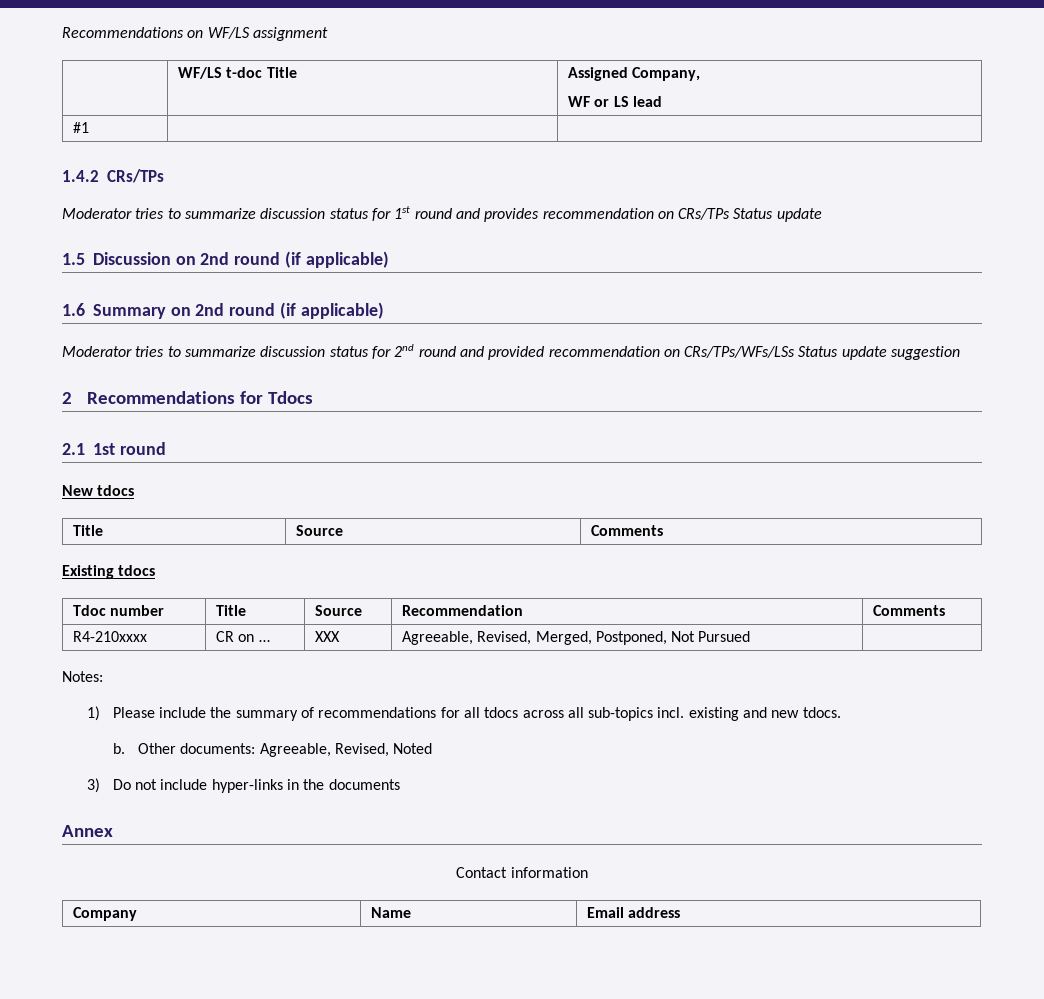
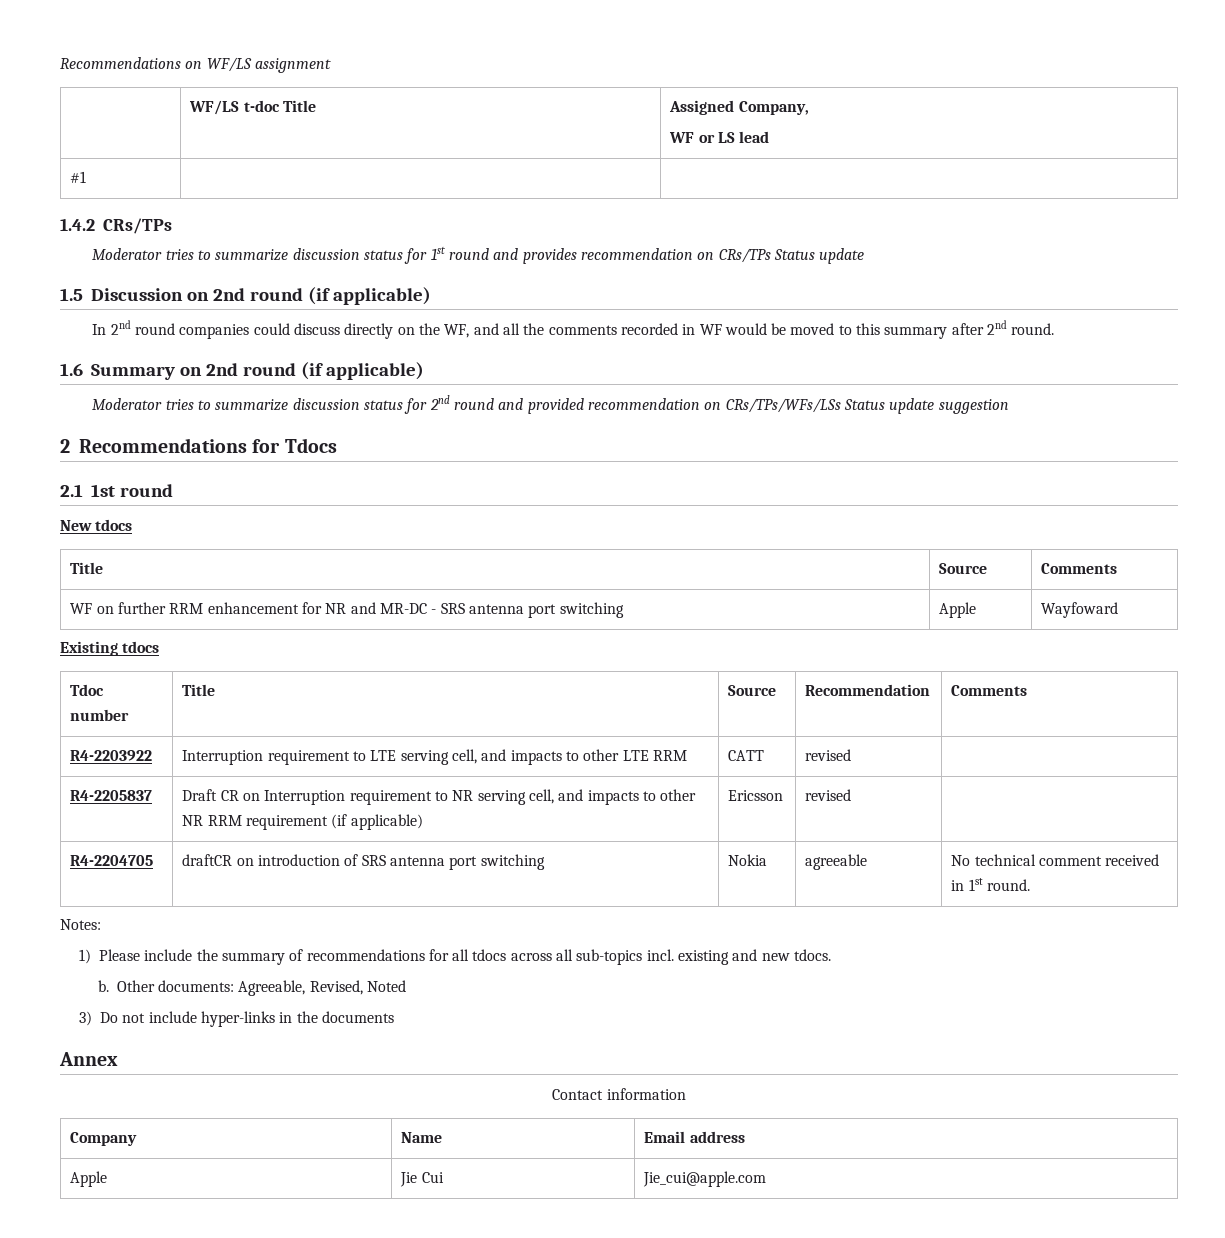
(389, 259) none -> [92,320,1055,339] // In 2nd round companies could discuss directly on the WF, and all the comments recorded in WF would be moved to this summary after 2nd round.
(663, 530) none -> [70,602,624,618] [939,602,977,618] [1041,602,1119,618] // WF on further RRM enhancement for NR and MR-DC - SRS antenna port switching | Apple | Wayfoward
[72,631,147,642] [215,631,270,642] [314,631,340,642] [401,631,751,645] R4-210xxxx | CR on … | XXX | Agreeable, Revised, Merged, Postponed, Not Pursued | -> [70,750,153,761] [182,749,687,765] [728,750,765,761] [805,749,852,761] [70,790,153,801] [182,789,697,805] [182,814,423,830] [728,790,784,801] [805,789,852,801] [70,855,154,866] [182,854,545,870] [728,854,768,866] [805,854,868,870] [951,854,1160,866] [951,878,1030,891] R4-2203922 | Interruption requirement to LTE serving cell, and impacts to other LTE RRM | CATT | revised | // R4-2205837 | Draft CR on Interruption requirement to NR serving cell, and impacts to other NR RRM requirement (if applicable) | Ericsson | revised | // R4-2204705 | draftCR on introduction of SRS antenna port switching | Nokia | agreeable | No technical comment received in 1st round.
(681, 912) none -> [70,1171,108,1187] [400,1172,444,1187] [643,1171,767,1187] // Apple | Jie Cui | Jie_cui@apple.com

